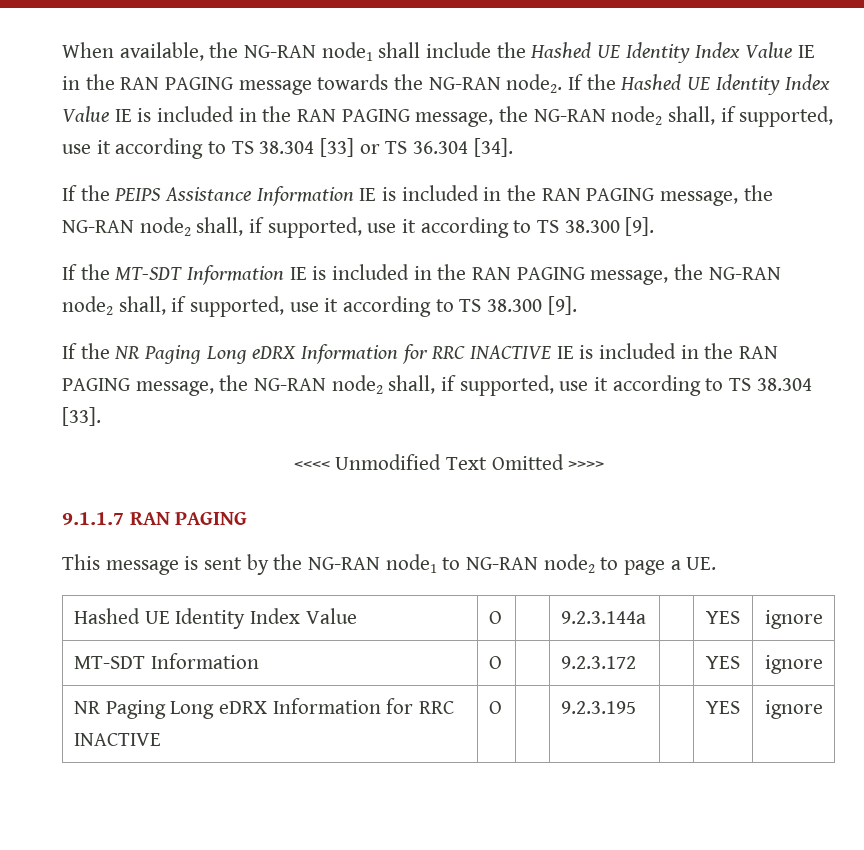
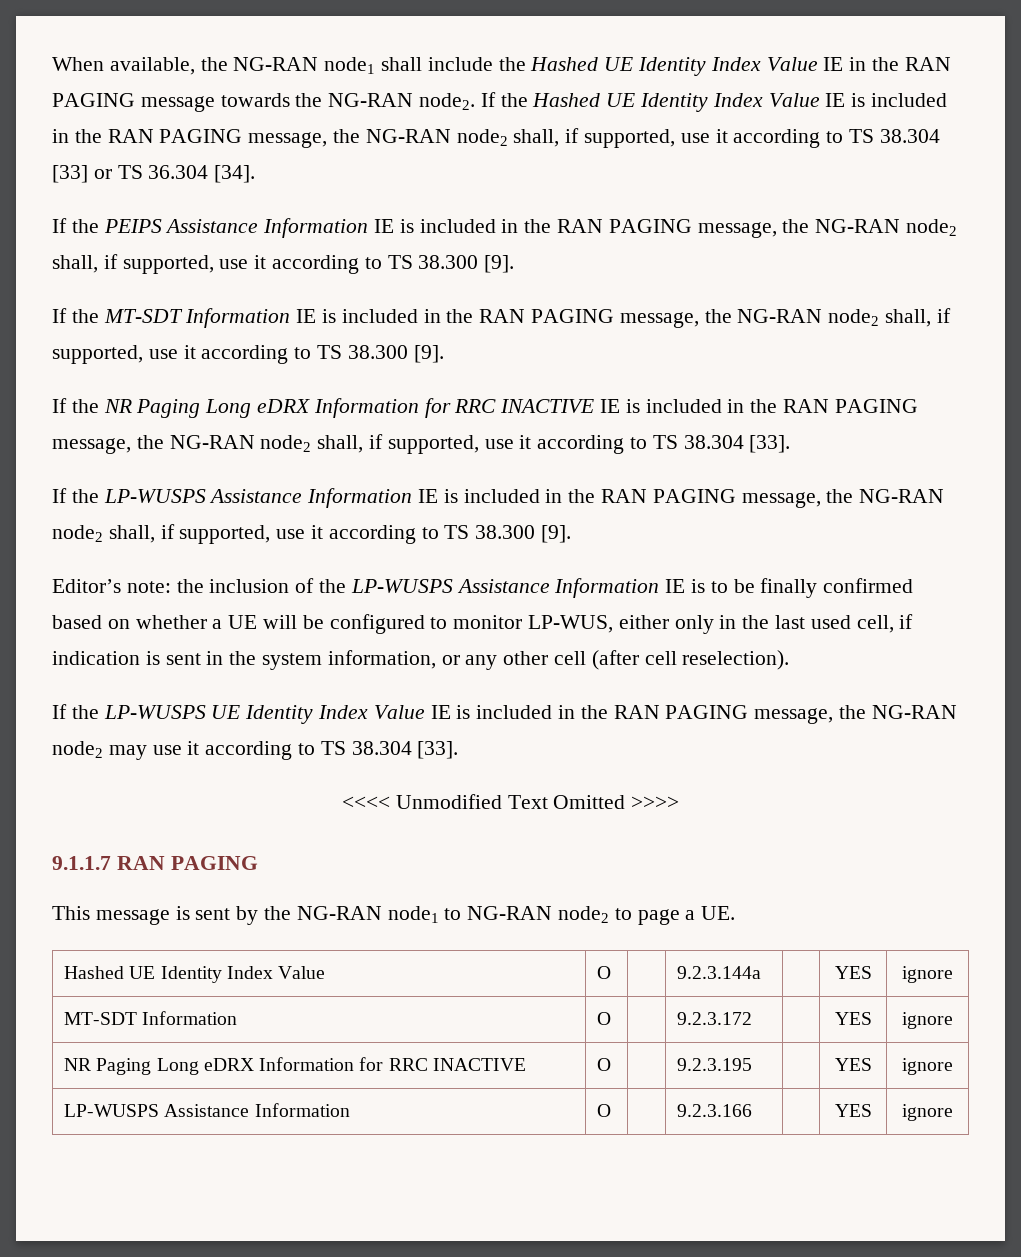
(101, 416) none -> [52,488,945,508] [52,524,572,544] [52,578,914,598] [52,614,914,634] [52,650,790,670] [52,704,957,724] [52,741,459,760] // If the LP-WUSPS Assistance Information IE is included in the RAN PAGING message, the NG-RAN node2 shall, if supported, use it according to TS 38.300 [9]. // Editor’s note: the inclusion of the LP-WUSPS Assistance Information IE is to be finally confirmed based on whether a UE will be configured to monitor LP-WUS, either only in the last used cell, if indication is sent in the system information, or any other cell (after cell reselection). // If the LP-WUSPS UE Identity Index Value IE is included in the RAN PAGING message, the NG-RAN node2 may use it according to TS 38.304 [33].
(823, 709) none -> [64,1103,350,1117] [597,1104,612,1117] [677,1104,753,1117] [834,1104,872,1117] [902,1104,953,1121] // LP-WUSPS Assistance Information | O | | 9.2.3.166 | | YES | ignore

